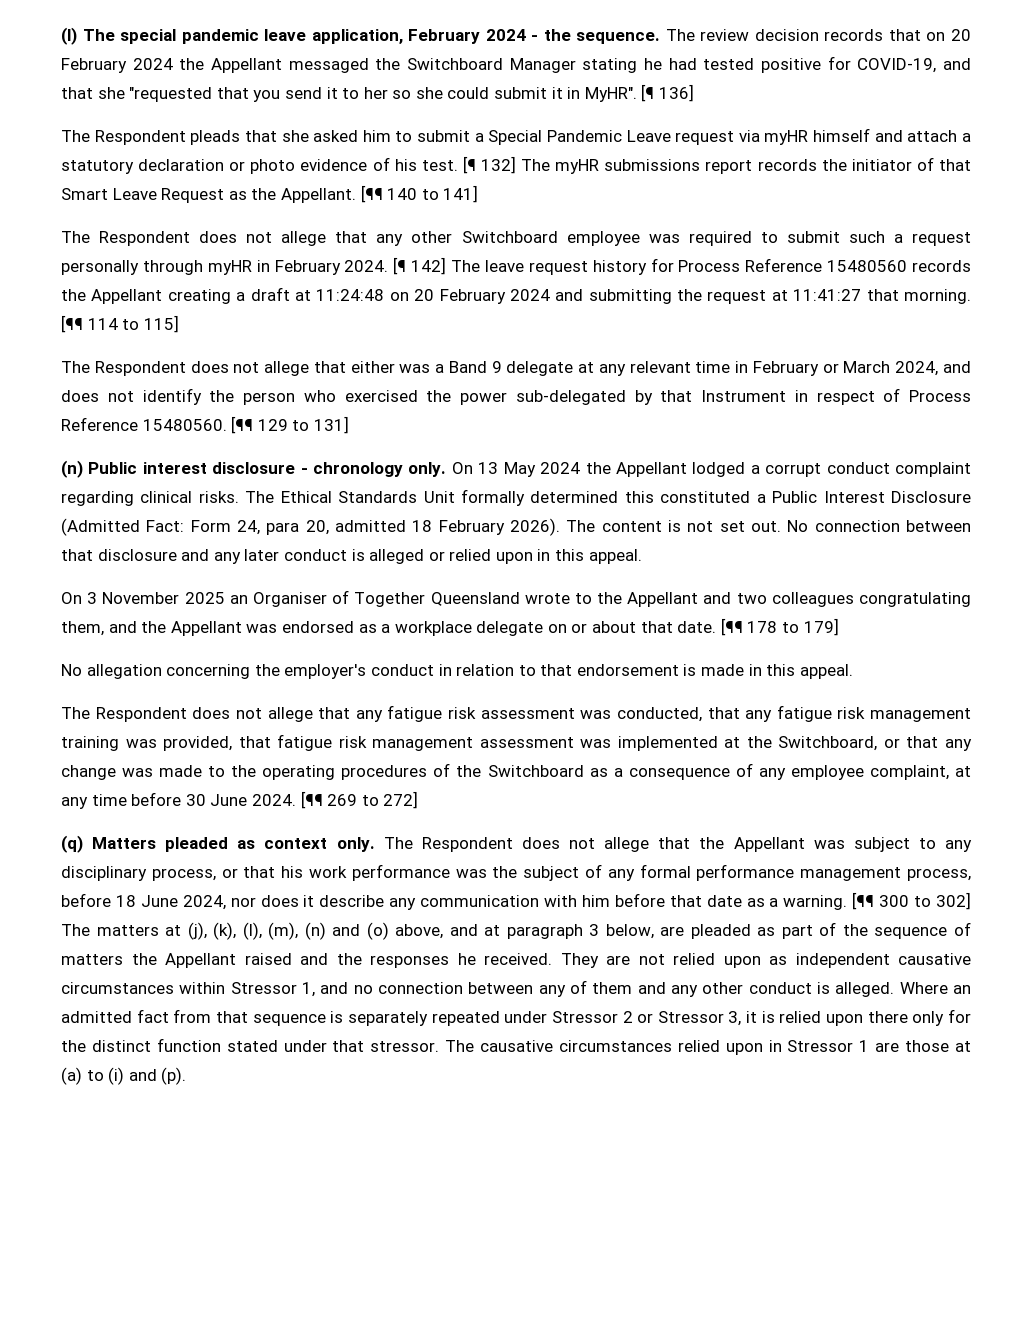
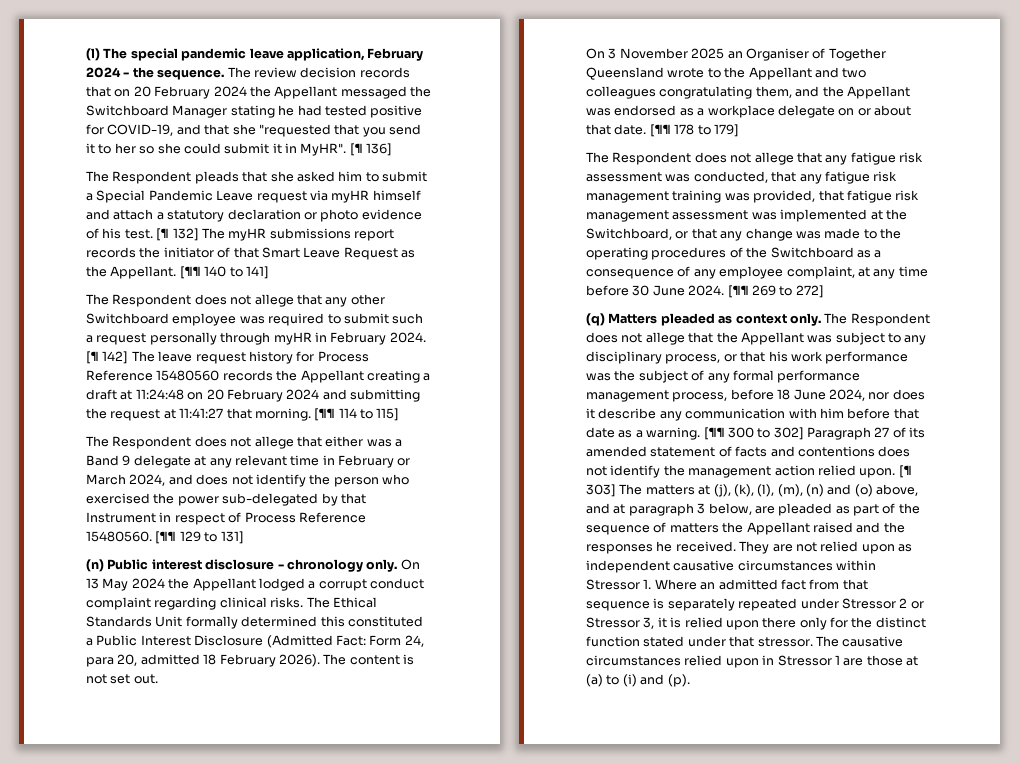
[787,520,972,532] [61,549,642,564] No connection between that disclosure and any later conduct is alleged or relied upon in this appeal. -> (158, 679) none
[61,664,853,679] // No allegation concerning the employer's conduct in relation to that endorsement is made in this appeal. -> (739, 130) none
(972, 901) none -> [807,427,926,440] [586,446,911,457] [586,465,912,478] [586,484,616,497] Paragraph 27 of its amended statement of facts and contentions does not identify the management action relied upon. [¶ 303]
[302,980,895,997] 1, and no connection between any of them and any other conduct is alleged. -> [643,579,652,589] 1.

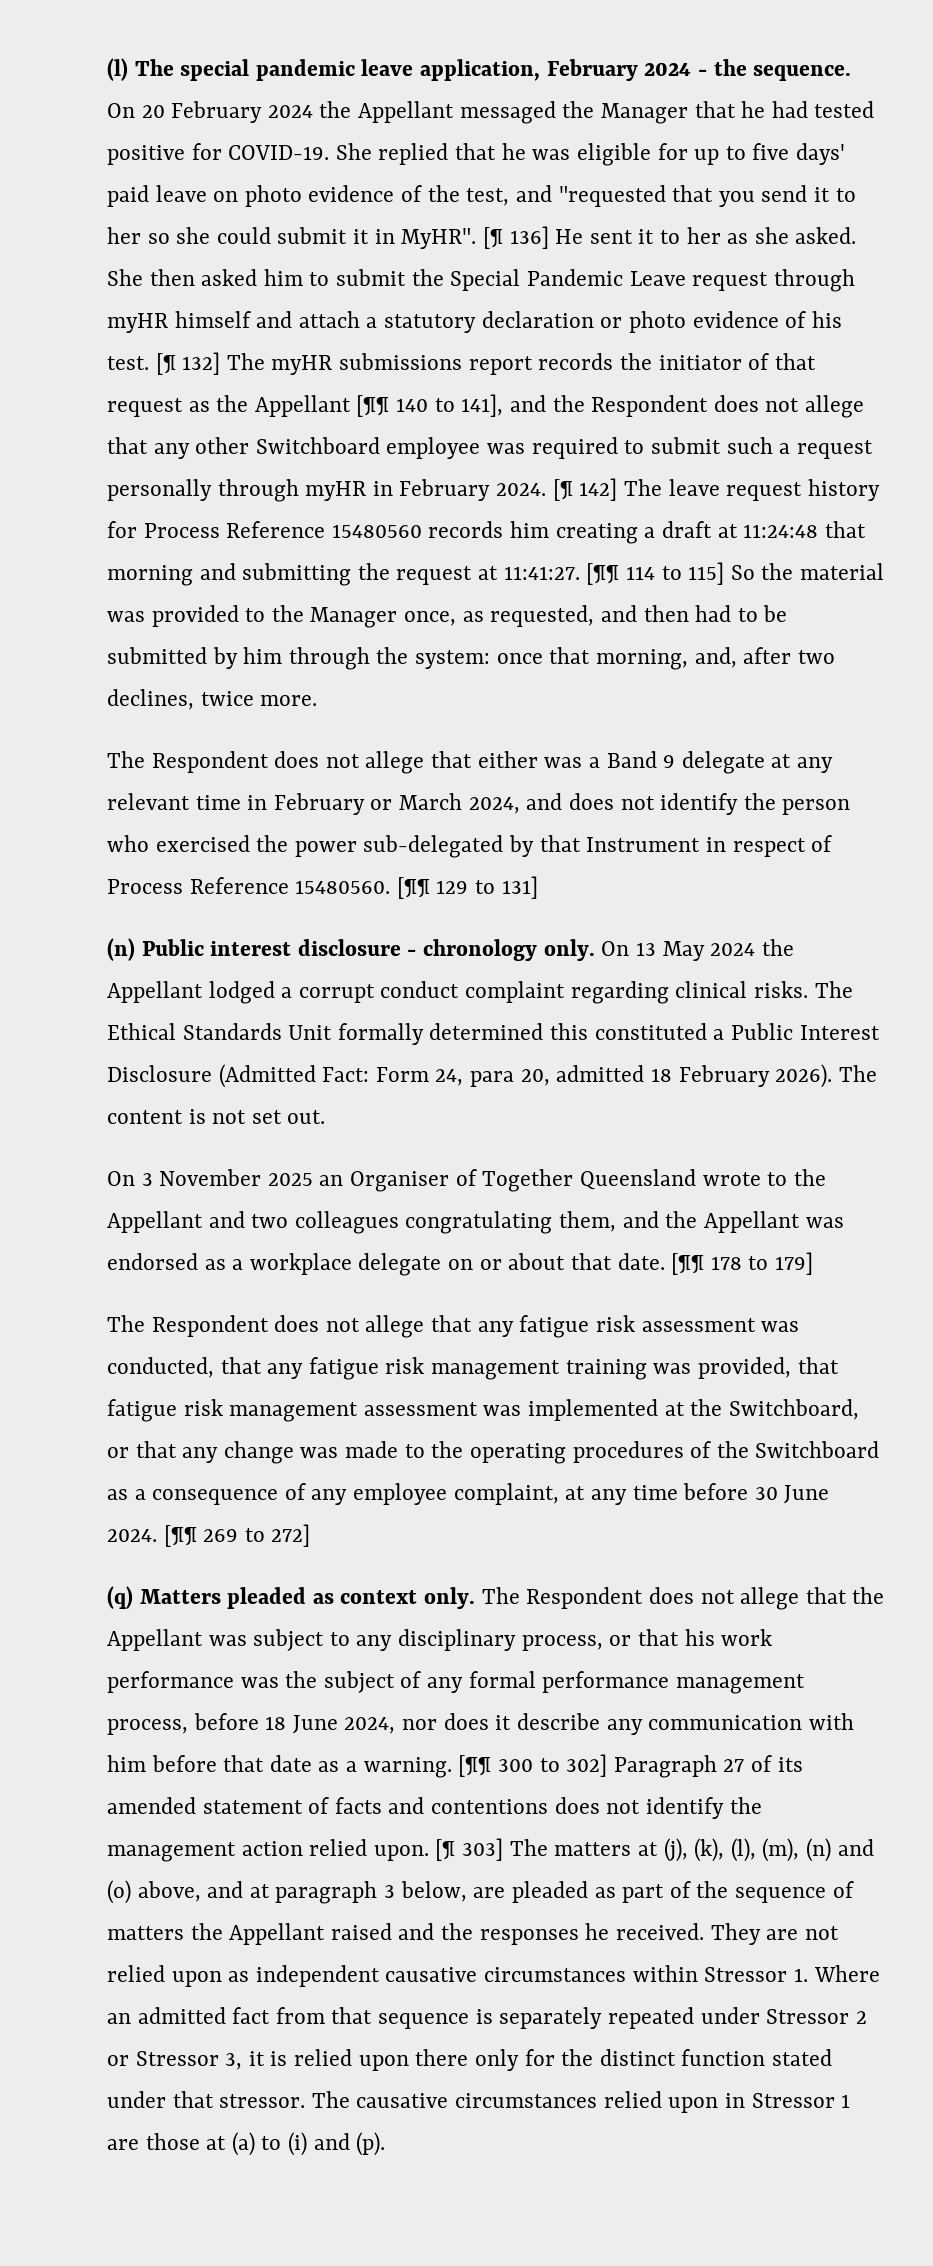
[227,67,410,78] [86,86,131,97] The review decision records that on -> [107,103,135,118] On
[86,105,275,118] Switchboard Manager stating -> [600,101,736,124] Manager that
[107,124,256,136] COVID-19, and that she -> [228,143,845,166] [107,185,552,207] COVID-19. She replied that he was eligible for up to five days' paid leave on photo evidence of the test, and
[86,171,294,184] // The Respondent pleads that she -> [555,227,857,244] [107,269,195,286] He sent it to her as she asked. She then
[86,193,93,201] a -> [411,269,444,286] the
[309,190,328,201] via -> [773,269,855,292] through
[261,247,398,260] Smart Leave Request -> [107,398,183,417] request
[110,266,177,279] Appellant. -> [254,395,351,417] Appellant
[245,266,269,279] [86,294,109,305] 141] // The -> [461,394,585,417] 141], and the
[276,370,364,383] the Appellant -> [510,521,550,538] him
[187,389,320,402] on 20 February 2024 -> [824,521,866,538] [107,565,193,586] that morning
[179,408,311,421] 11:41:27 that morning. -> [503,566,580,580] 11:41:27.
(400, 414) none -> [730,563,884,580] [107,605,788,628] [107,647,835,670] [107,689,318,710] So the material was provided to the Manager once, as requested, and then had to be submitted by him through the system: once that morning, and, after two declines, twice more.

